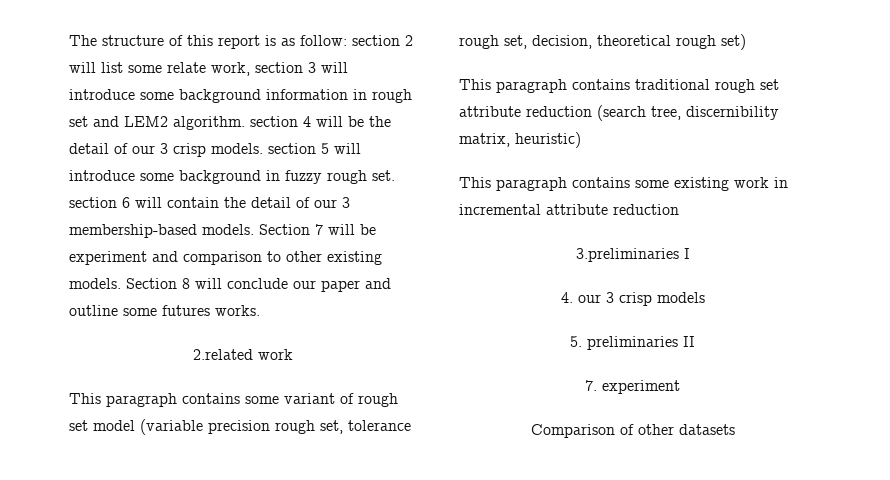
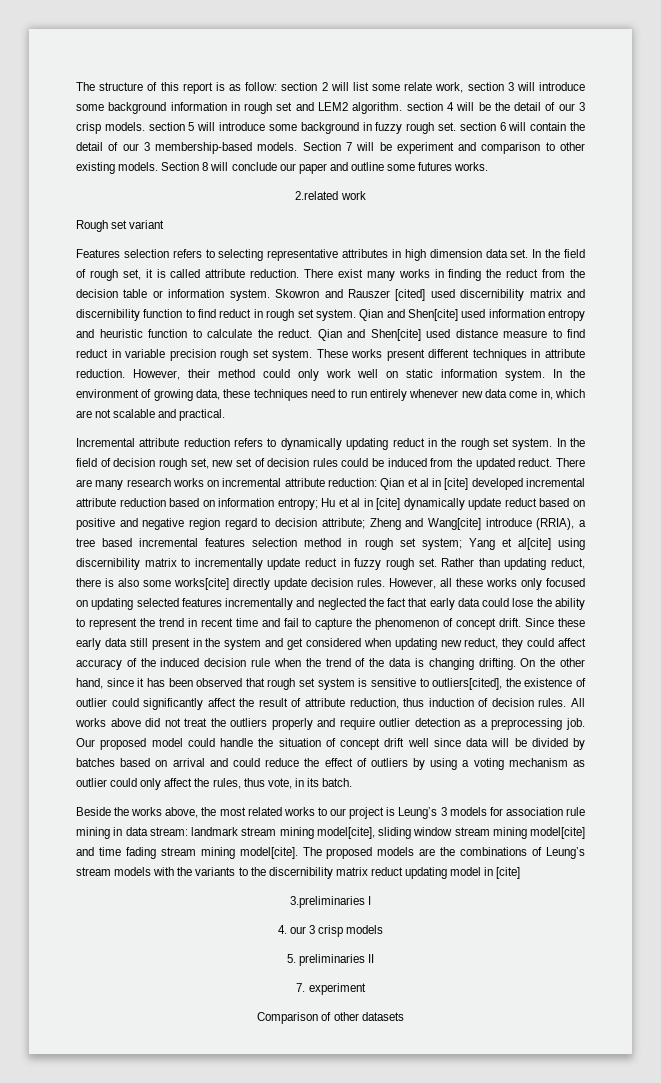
[69,393,398,407] [69,419,411,435] [459,34,746,50] [459,79,779,93] [459,105,779,121] [459,132,581,148] [459,177,788,191] [459,204,679,215] This paragraph contains some variant of rough set model (variable precision rough set, tolerance rough set, decision, theoretical rough set) // This paragraph contains traditional rough set attribute reduction (search tree, discernibility matrix, heuristic) // This paragraph contains some existing work in incremental attribute reduction -> [76,220,165,232] [76,249,585,261] [76,269,585,281] [76,289,585,301] [76,309,585,321] [76,329,585,341] [76,349,586,361] [76,369,585,381] [76,389,585,401] [76,409,226,421] [76,438,585,450] [76,458,585,470] [76,478,585,490] [76,498,585,510] [76,518,586,530] [76,538,586,550] [76,558,586,570] [76,578,585,590] [76,598,585,610] [76,618,585,630] [76,638,586,650] [76,658,585,670] [76,678,586,690] [76,698,585,710] [75,718,585,730] [76,738,585,750] [76,758,585,770] [76,778,353,790] [76,807,585,819] [76,827,585,839] [76,847,585,859] [76,867,521,879] Rough set variant // Features selection refers to selecting representative attributes in high dimension data set. In the field of rough set, it is called attribute reduction. There exist many works in finding the reduct from the decision table or information system. Skowron and Rauszer [cited] used discernibility matrix and discernibility function to find reduct in rough set system. Qian and Shen[cite] used information entropy and heuristic function to calculate the reduct. Qian and Shen[cite] used distance measure to find reduct in variable precision rough set system. These works present different techniques in attribute reduction. However, their method could only work well on static information system. In the environment of growing data, these techniques need to run entirely whenever new data come in, which are not scalable and practical. // Incremental attribute reduction refers to dynamically updating reduct in the rough set system. In the field of decision rough set, new set of decision rules could be induced from the updated reduct. There are many research works on incremental attribute reduction: Qian et al in [cite] developed incremental attribute reduction based on information entropy; Hu et al in [cite] dynamically update reduct based on positive and negative region regard to decision attribute; Zheng and Wang[cite] introduce (RRIA), a tree based incremental features selection method in rough set system; Yang et al[cite] using discernibility matrix to incrementally update reduct in fuzzy rough set. Rather than updating reduct, there is also some works[cite] directly update decision rules. However, all these works only focused on updating selected features incrementally and neglected the fact that early data could lose the ability to represent the trend in recent time and fail to capture the phenomenon of concept drift. Since these early data still present in the system and get considered when updating new reduct, they could affect accuracy of the induced decision rule when the trend of the data is changing drifting. On the other hand, since it has been observed that rough set system is sensitive to outliers[cited], the existence of outlier could significantly affect the result of attribute reduction, thus induction of decision rules. All works above did not treat the outliers properly and require outlier detection as a preprocessing job. Our proposed model could handle the situation of concept drift well since data will be divided by batches based on arrival and could reduce the effect of outliers by using a voting mechanism as outlier could only affect the rules, thus vote, in its batch. // Beside the works above, the most related works to our project is Leung’s 3 models for association rule mining in data stream: landmark stream mining model[cite], sliding window stream mining model[cite] and time fading stream mining model[cite]. The proposed models are the combinations of Leung’s stream models with the variants to the discernibility matrix reduct updating model in [cite]

